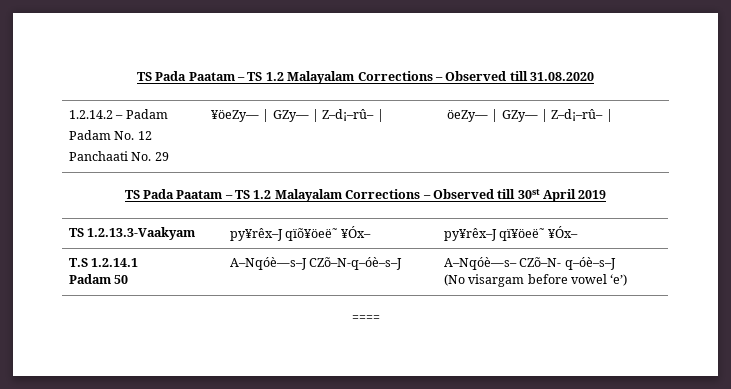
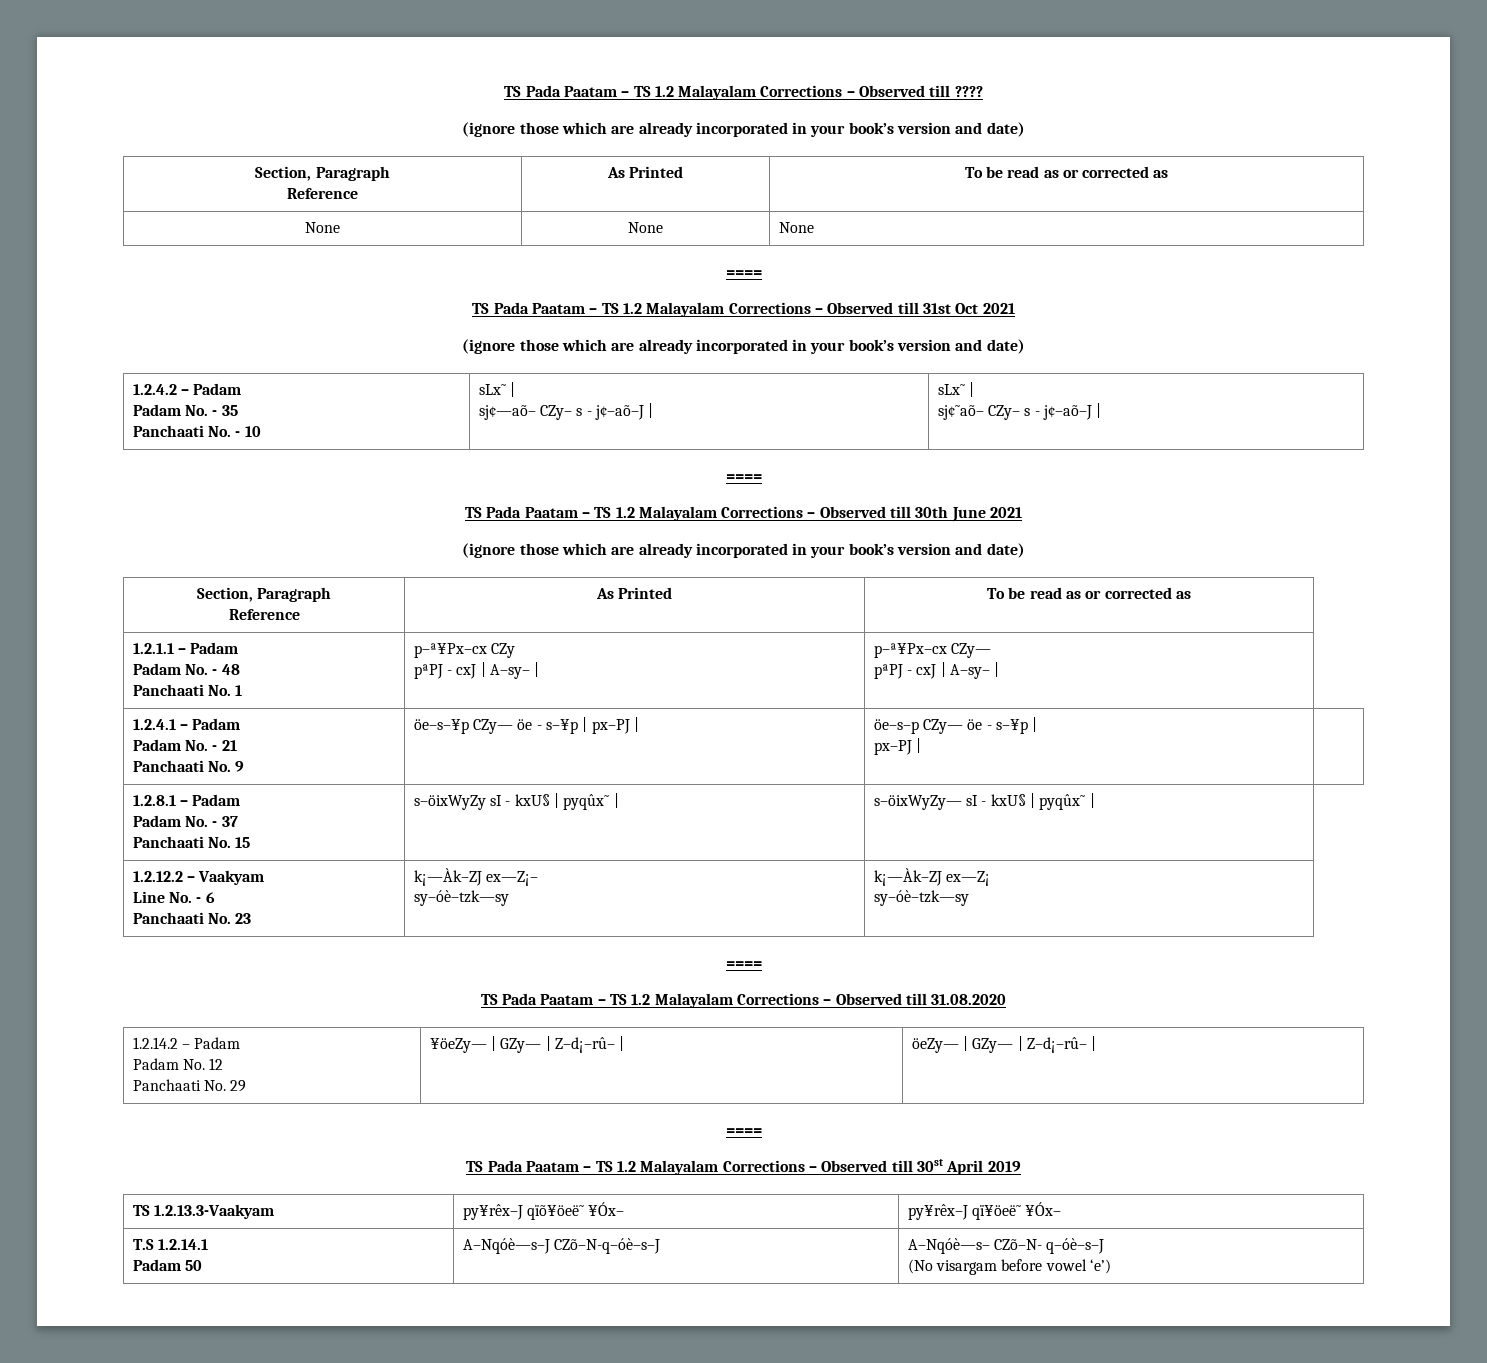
(528, 76) none -> [954,86,983,97] [462,122,1025,137] [255,166,390,181] [287,188,358,199] [606,166,684,178] [964,166,1169,178] [305,222,340,233] [628,222,663,233] [778,222,814,233] [725,270,762,277] [472,302,1015,317] [462,339,1025,354] [132,383,242,395] [132,404,238,416] [132,425,261,437] [478,382,515,397] [478,403,654,420] [937,382,974,397] [937,403,1102,420] [725,474,762,481] [464,506,1023,522] [462,543,1025,558] [196,587,332,602] [228,609,300,620] [595,587,673,599] [987,587,1191,599] [132,642,239,654] [132,663,240,675] [132,684,243,696] [413,643,515,658] [413,662,540,679] [873,643,991,658] [873,662,1000,679] [132,718,241,730] [132,739,237,751] [132,760,245,772] [413,717,639,734] [873,717,1038,734] [873,738,921,755] [132,794,241,806] [132,815,238,827] [132,836,251,848] [413,793,619,810] [873,793,1095,810] [132,870,265,885] [132,891,215,903] [132,912,252,924] [413,868,538,886] [413,890,509,906] [873,868,990,886] [873,890,969,906] [725,961,762,968] [480,993,927,1008] ???? // (ignore those which are already incorporated in your book’s version and date) // Section, Paragraph // Reference | As Printed | To be read as or corrected as // None | None | None // ==== // TS Pada Paatam – TS 1.2 Malayalam Corrections – Observed till 31st Oct 2021 // (ignore those which are already incorporated in your book’s version and date) // 1.2.4.2 – Padam // Padam No. - 35 // Panchaati No. - 10 | sLx˜ | // sj¢—aõ– CZy– s - j¢–aõ–J | | sLx˜ | // sj¢˜aõ– CZy– s - j¢–aõ–J | // ==== // TS Pada Paatam – TS 1.2 Malayalam Corrections – Observed till 30th June 2021 // (ignore those which are already incorporated in your book’s version and date) // Section, Paragraph // Reference | As Printed | To be read as or corrected as // 1.2.1.1 – Padam // Padam No. - 48 // Panchaati No. 1 | p–ª¥Px–cx CZy // pªPJ - cxJ | A–sy– | | p–ª¥Px–cx CZy— // pªPJ - cxJ | A–sy– | // 1.2.4.1 – Padam // Padam No. - 21 // Panchaati No. 9 | öe–s–¥p CZy— öe - s–¥p | px–PJ | | öe–s–p CZy— öe - s–¥p | // px–PJ | | // 1.2.8.1 – Padam // Padam No. - 37 // Panchaati No. 15 | s–öixWyZy sI - kxU§ | pyqûx˜ | | s–öixWyZy— sI - kxU§ | pyqûx˜ | // 1.2.12.2 – Vaakyam // Line No. - 6 // Panchaati No. 23 | k¡—Àk–ZJ ex—Z¡– // sy–óè–tzk—sy | k¡—Àk–ZJ ex—Z¡ // sy–óè–tzk—sy // ==== // TS Pada Paatam – TS 1.2 Malayalam Corrections – Observed till
(613, 115) none -> [725,1128,762,1135] // ====
[351,315,380,322] // ==== -> (1111, 1266) none

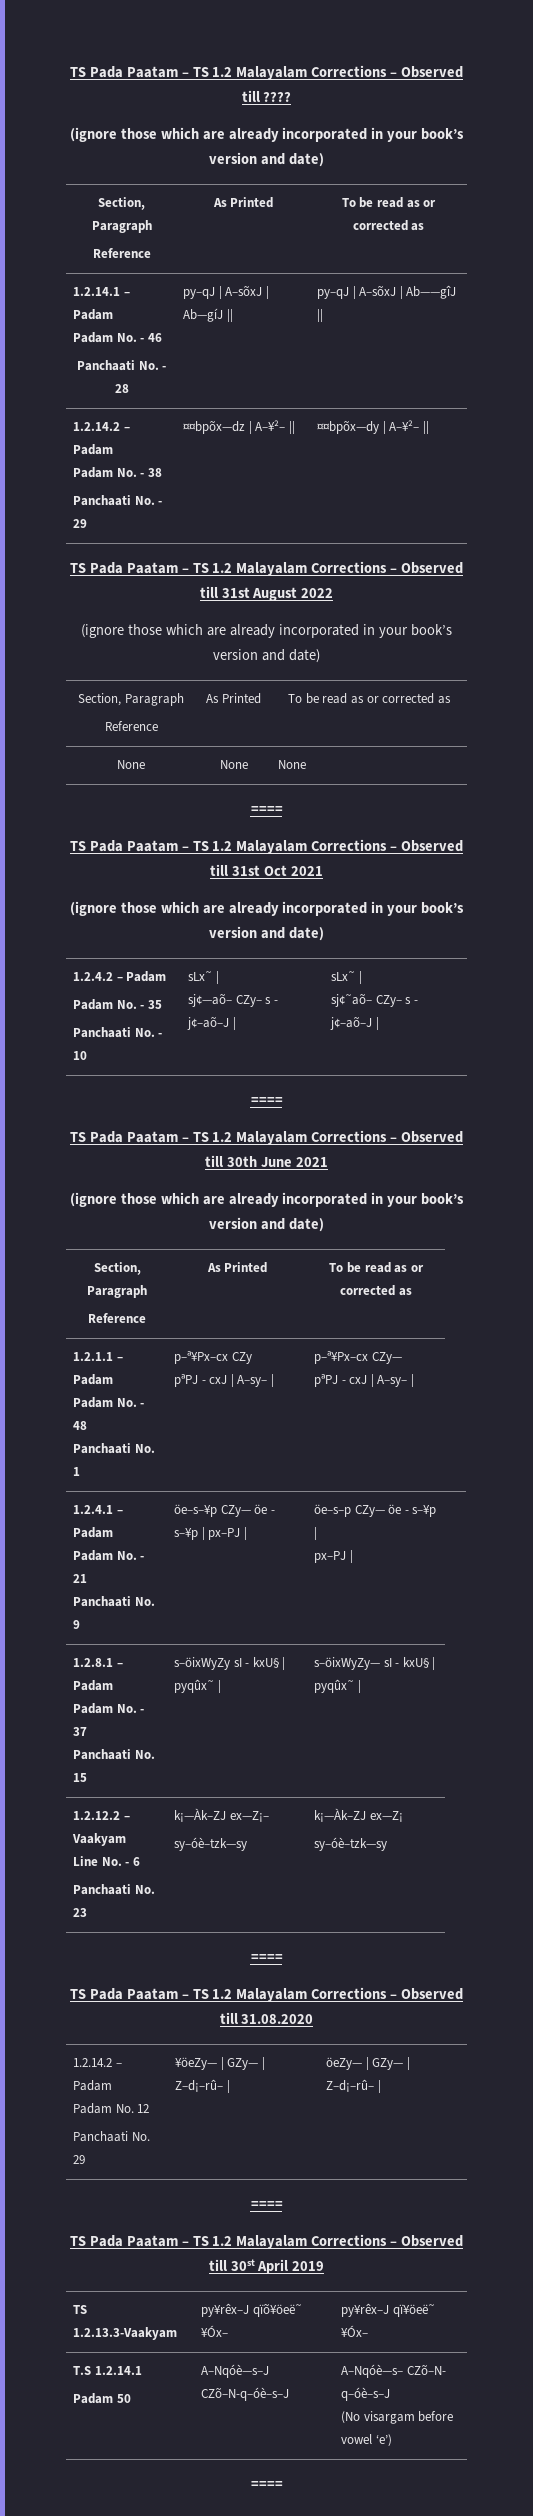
(1169, 174) none -> [73,287,130,296] [73,309,114,320] [73,332,162,343] [76,360,167,371] [114,384,129,393] [183,285,269,300] [183,308,233,323] [317,285,457,300] [317,309,324,323] [73,422,130,431] [73,444,114,455] [73,467,162,478] [73,495,163,506] [73,519,88,528] [183,420,295,435] [317,420,429,435] [69,561,464,576] [199,586,334,601] [81,624,452,638] [213,649,320,663] [78,693,184,706] [104,721,158,731] [206,693,261,704] [288,693,451,704] // 1.2.14.1 – Padam // Padam No. - 46 // Panchaati No. - 28 | py–qJ | A–sõxJ | Ab—gíJ || | py–qJ | A–sõxJ | Ab——gîJ || // 1.2.14.2 – Padam // Padam No. - 38 // Panchaati No. - 29 | ¤¤bpõx—dz | A–¥²– || | ¤¤bpõx—dy | A–¥²– || // TS Pada Paatam – TS 1.2 Malayalam Corrections – Observed till 31st August 2022 // (ignore those which are already incorporated in your book’s version and date) // Section, Paragraph // Reference | As Printed | To be read as or corrected as
(1111, 1266) none -> [250,2481,283,2489] // ====

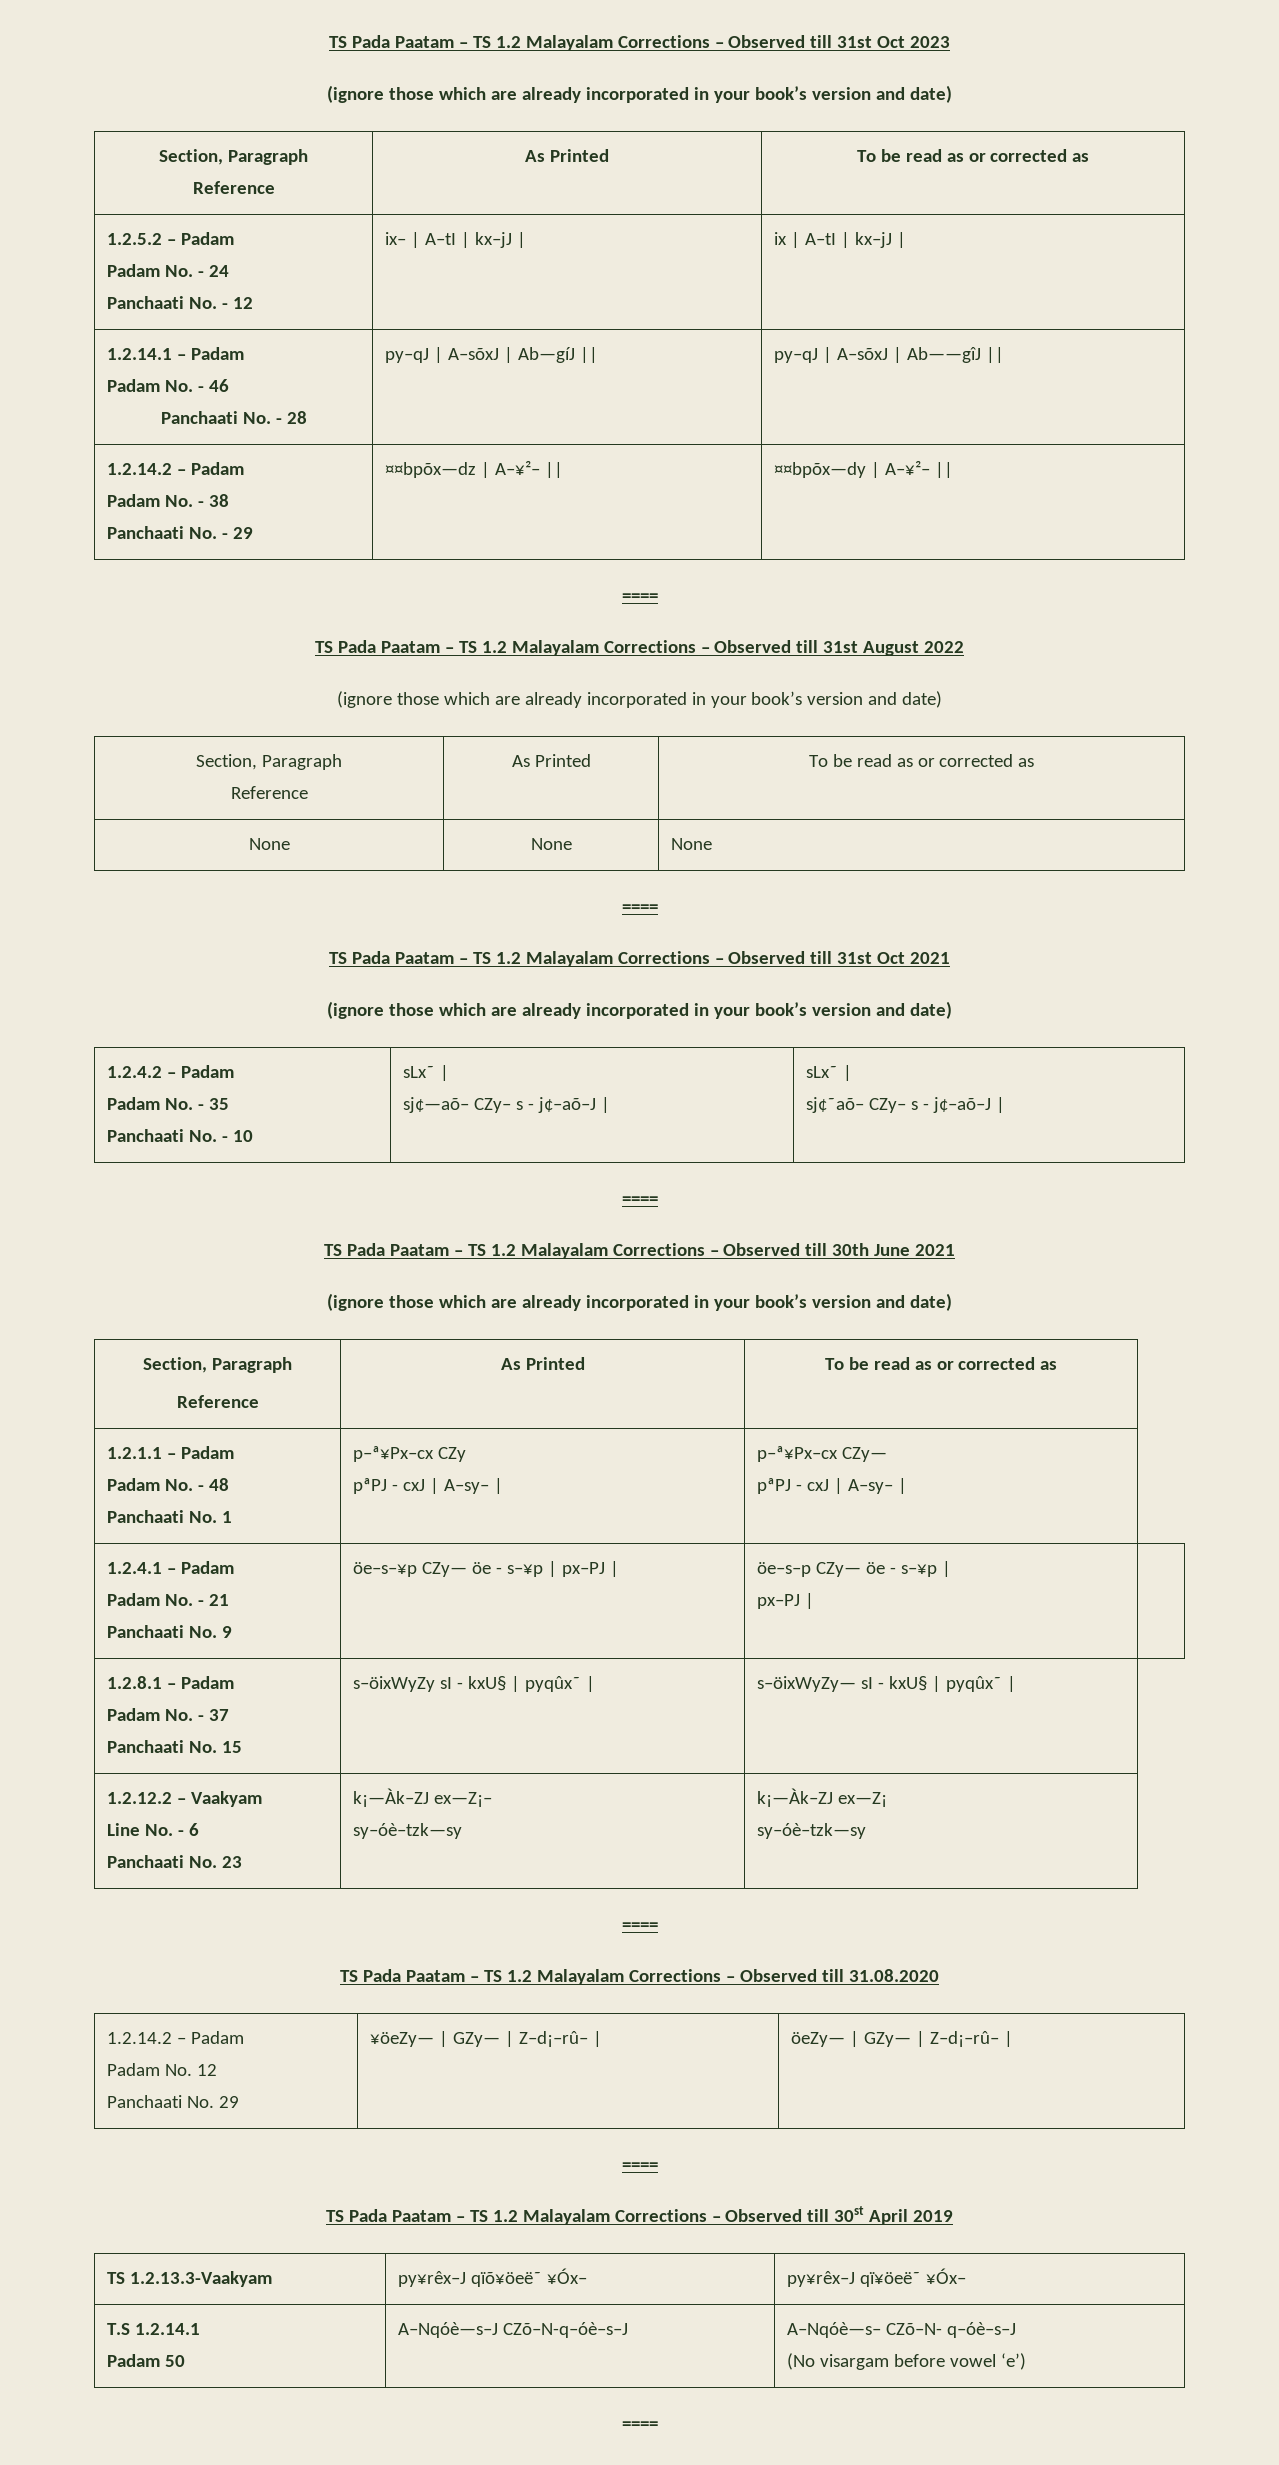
[263,92,292,102] ???? -> [837,36,951,48] 31st Oct 2023
(425, 227) none -> [106,232,234,245] [106,264,229,277] [106,296,253,309] [384,232,526,248] [773,232,906,248] // 1.2.5.2 – Padam // Padam No. - 24 // Panchaati No. - 12 | ix– | A–tI | kx–jJ | | ix | A–tI | kx–jJ |
(429, 428) none -> [621,593,658,601] // ====

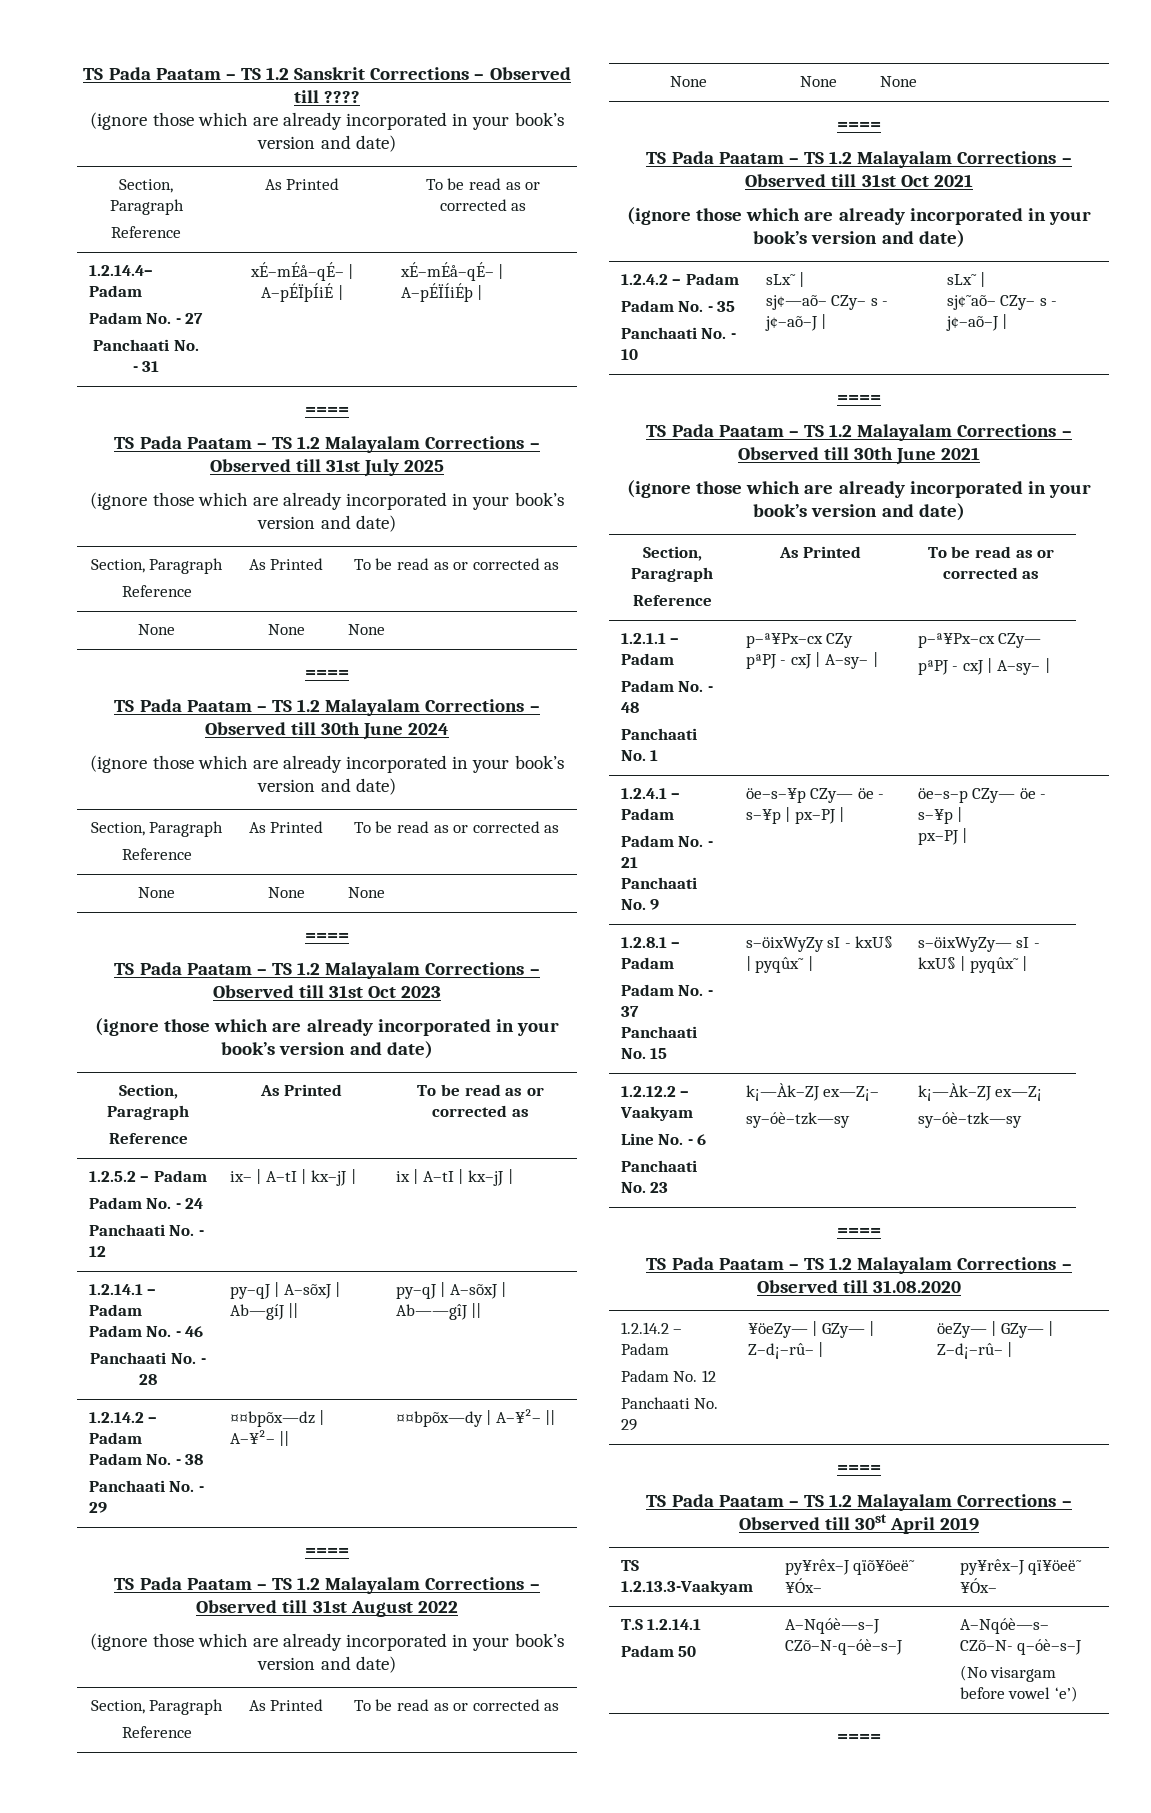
[328,35,521,48] TS Pada Paatam – TS 1.2 -> [83,67,571,80] [293,90,361,103] [90,112,564,130] [257,135,396,152] [119,179,173,193] [109,199,184,215] [111,226,181,238] [264,178,340,190] [425,178,541,190] [439,199,527,211] [88,265,153,276] [88,285,142,297] [88,312,204,324] [93,339,199,351] [132,361,160,372] [249,262,354,281] [261,283,343,302] [399,262,504,281] [400,283,483,302] [305,407,349,415] [114,436,540,453] [209,459,445,477] [90,492,564,510] [257,515,396,532] [90,558,224,574] [121,585,192,597] [248,558,324,570] [353,558,560,570] [138,624,175,635] [267,624,305,635] [347,624,385,635] [305,670,349,678] [114,699,540,716] [204,722,450,740] [90,755,564,773] [257,778,396,795] [90,821,224,837] [121,848,192,860] [248,821,324,833] [353,821,560,833] [138,887,175,898] [267,887,305,898] [347,887,385,898] [305,933,349,941] [114,962,321,975] TS Pada Paatam – TS 1.2 Sanskrit Corrections – Observed till ???? // (ignore those which are already incorporated in your book’s version and date) // Section, Paragraph // Reference | As Printed | To be read as or corrected as // 1.2.14.4– Padam // Padam No. - 27 // Panchaati No. - 31 | xÉ–mÉå–qÉ– | A–pÉÏþÍiÉ | | xÉ–mÉå–qÉ– | A–pÉÏÍiÉþ | // ==== // TS Pada Paatam – TS 1.2 Malayalam Corrections – Observed till 31st July 2025 // (ignore those which are already incorporated in your book’s version and date) // Section, Paragraph // Reference | As Printed | To be read as or corrected as // None | None | None // ==== // TS Pada Paatam – TS 1.2 Malayalam Corrections – Observed till 30th June 2024 // (ignore those which are already incorporated in your book’s version and date) // Section, Paragraph // Reference | As Printed | To be read as or corrected as // None | None | None // ==== // TS Pada Paatam – TS 1.2

